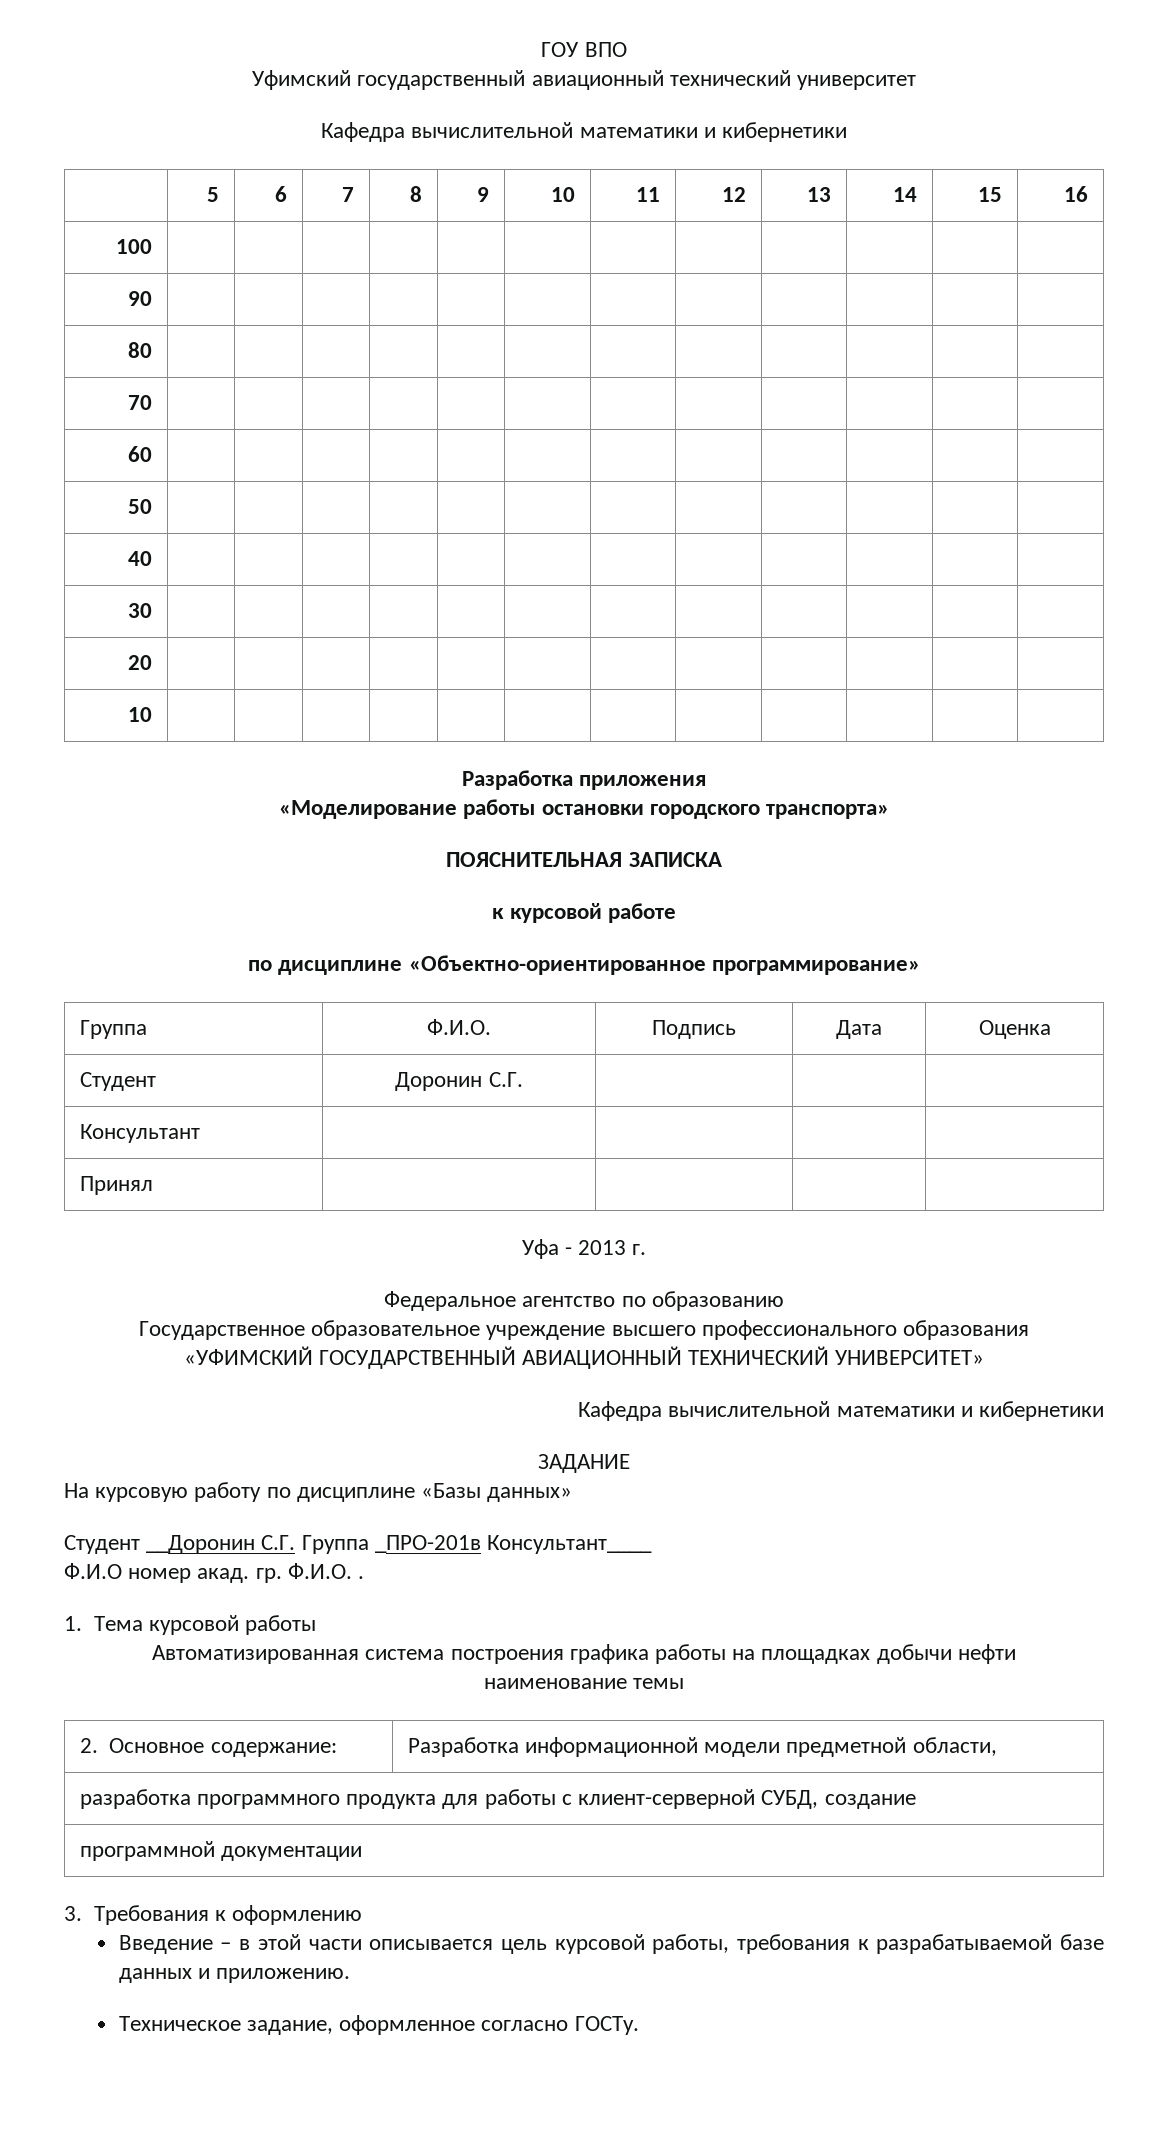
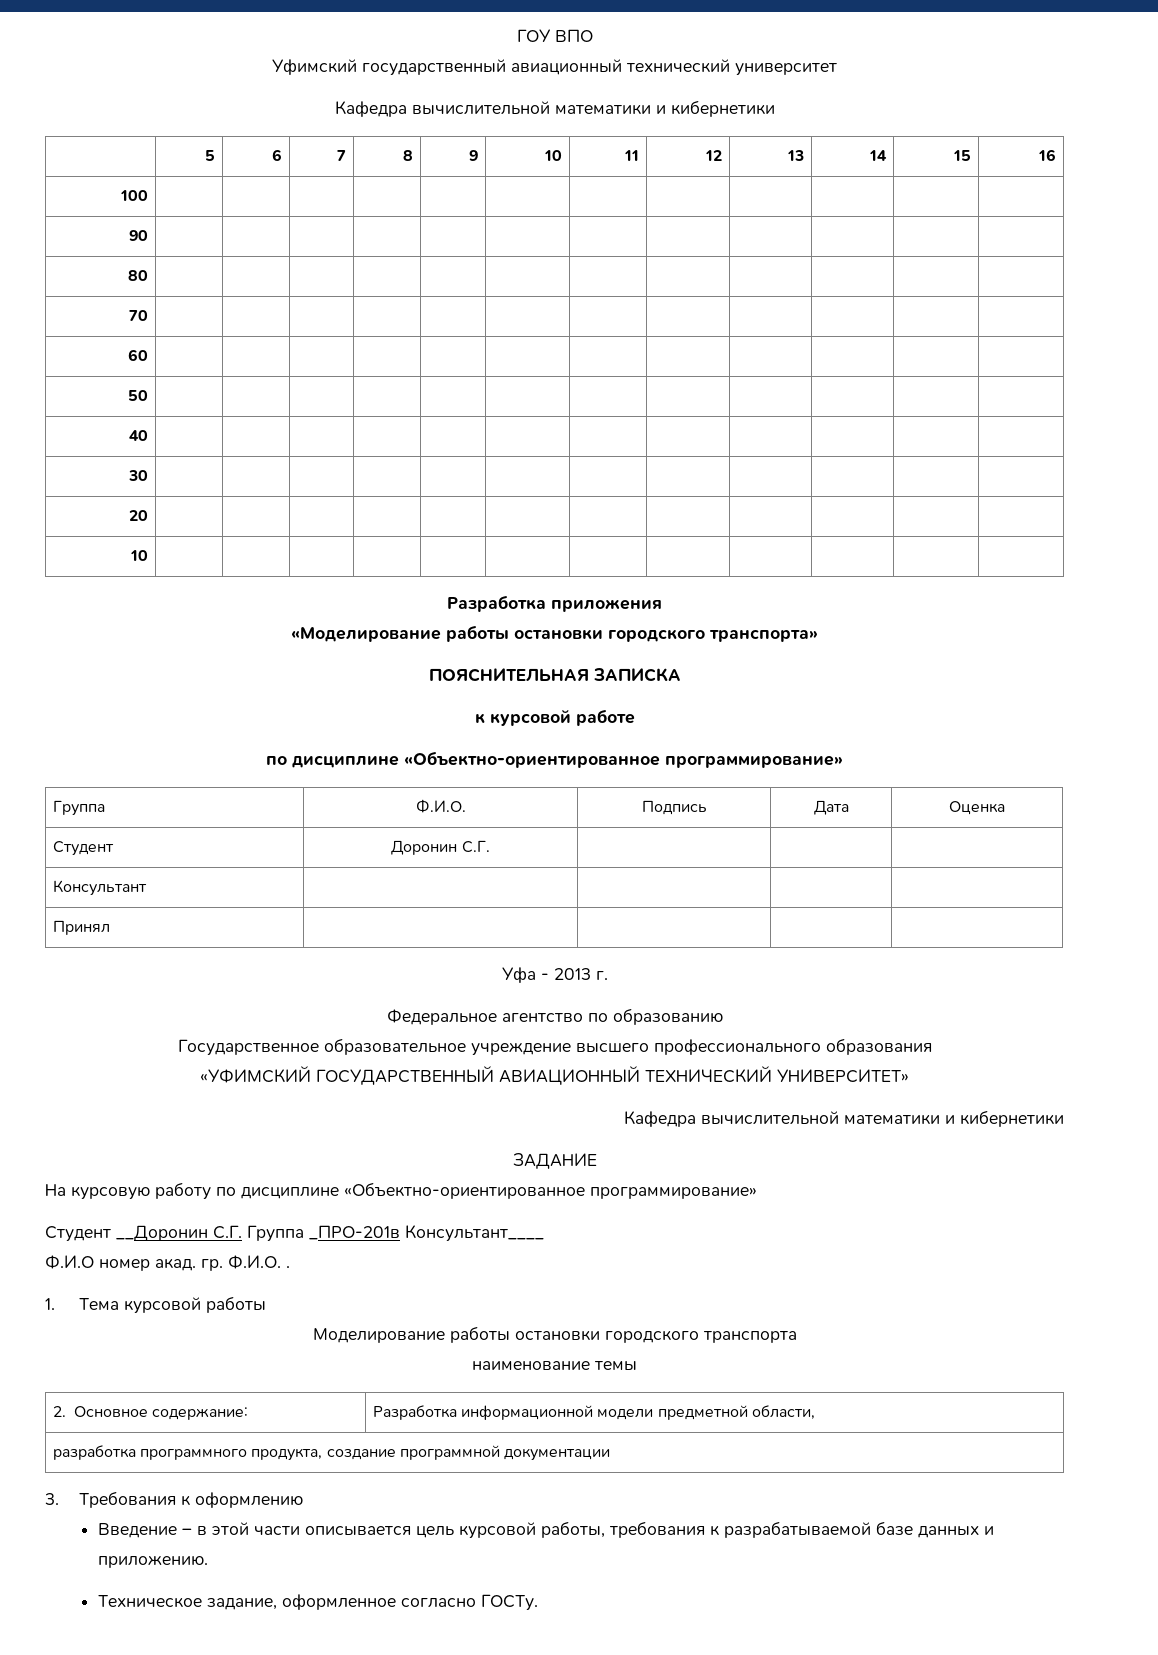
[421,1483,573,1502] «Базы данных» -> [344,1182,757,1199] «Объектно-ориентированное программирование»
[152,1644,1016,1664] Автоматизированная система построения графика работы на площадках добычи нефти -> [312,1326,797,1343] Моделирование работы остановки городского транспорта
[346,1789,819,1809] продукта для работы с клиент-серверной СУБД, -> [251,1448,323,1461] продукта,
(916, 1801) // -> (396, 1454) none

